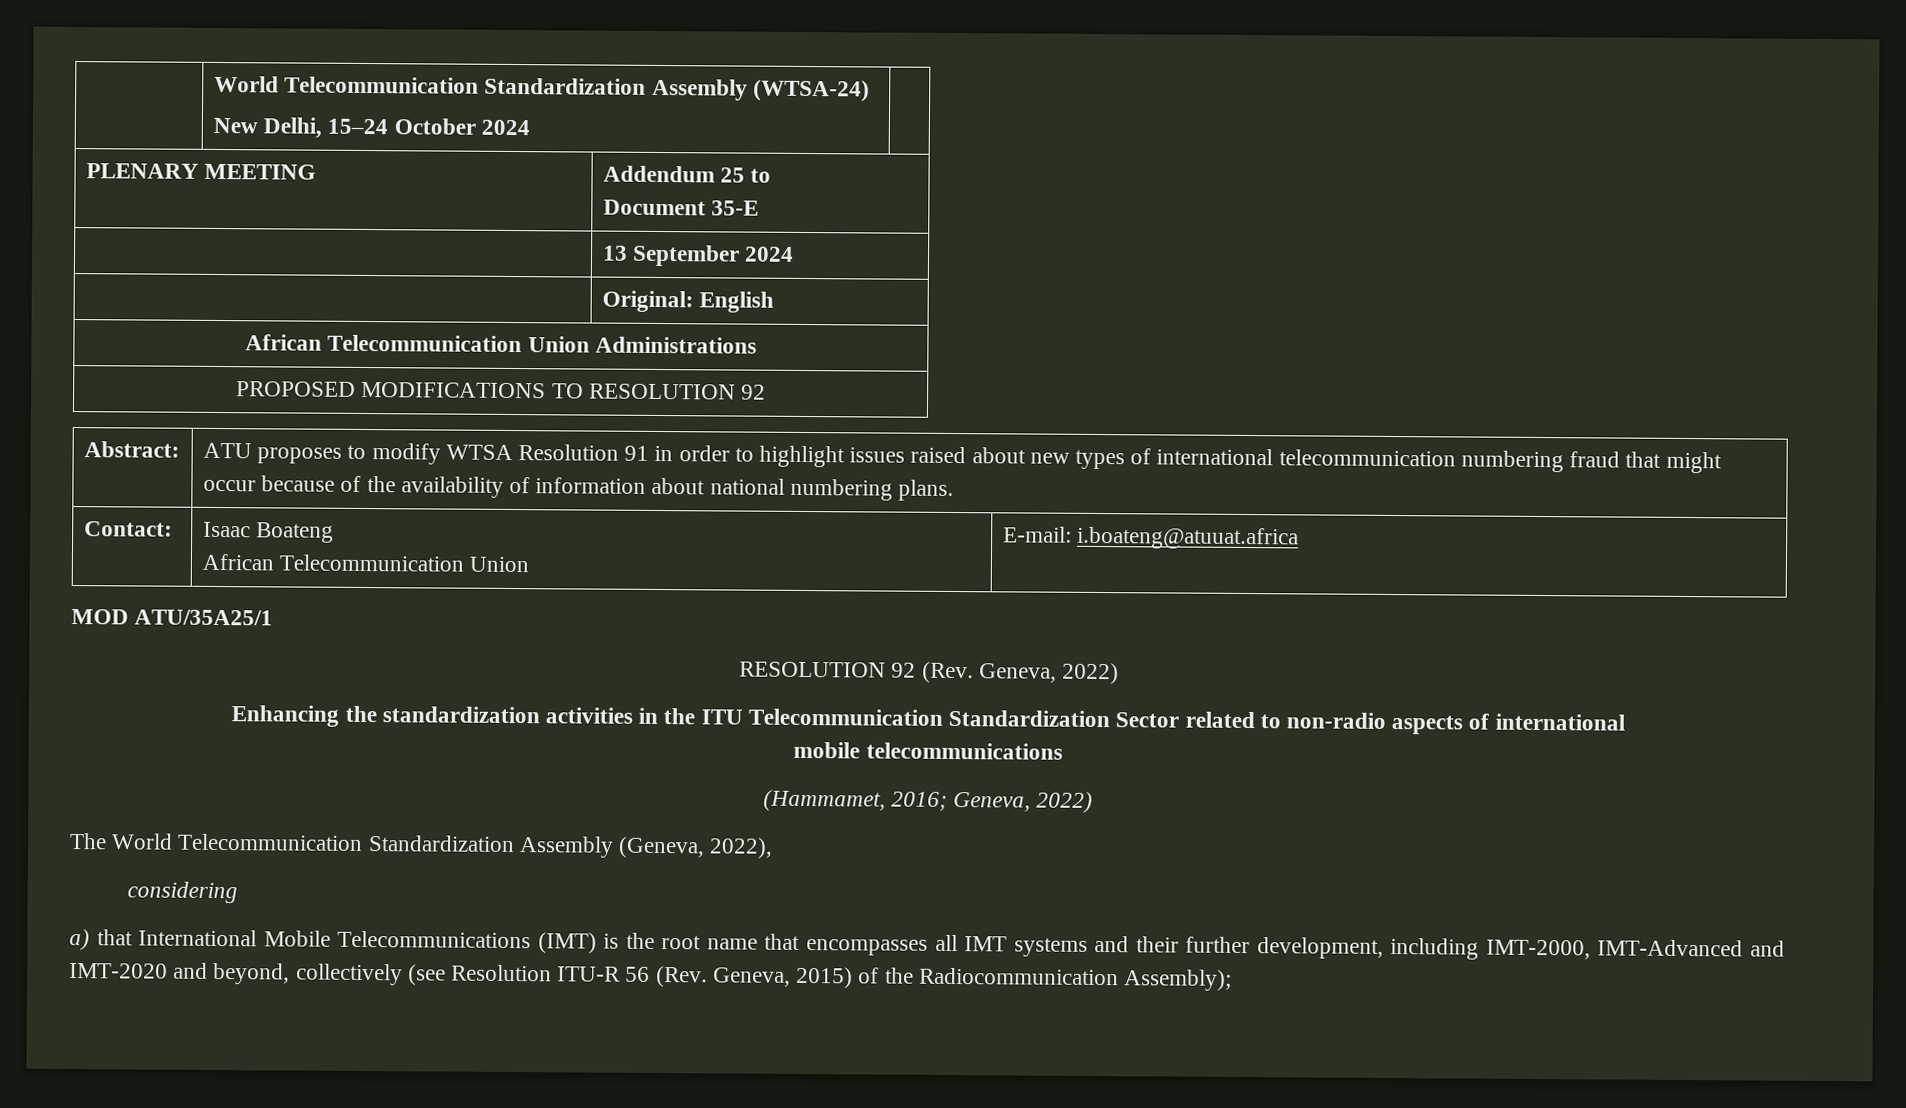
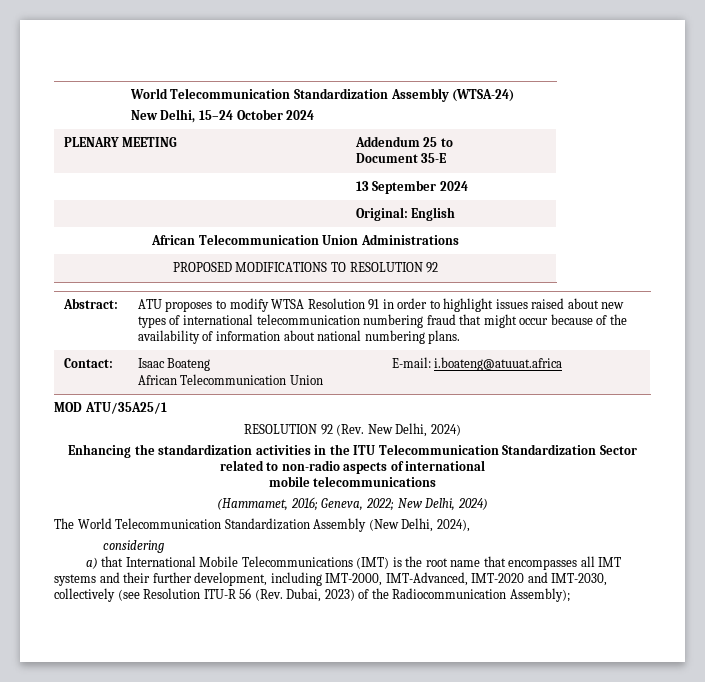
[978,662,1119,685] Geneva, 2022) -> [367,423,461,437] New Delhi, 2024)
[1036,791,1094,813] 2022) -> [366,498,488,511] 2022; New Delhi, 2024)
[618,836,774,859] (Geneva, 2022), -> [368,518,470,532] (New Delhi, 2024),
[1597,939,1785,957] IMT-Advanced and -> [385,572,468,586] IMT-Advanced,
[213,962,291,985] beyond, -> [551,573,608,586] IMT-2030,
[712,966,854,989] Geneva, 2015) -> [286,588,355,602] Dubai, 2023)

